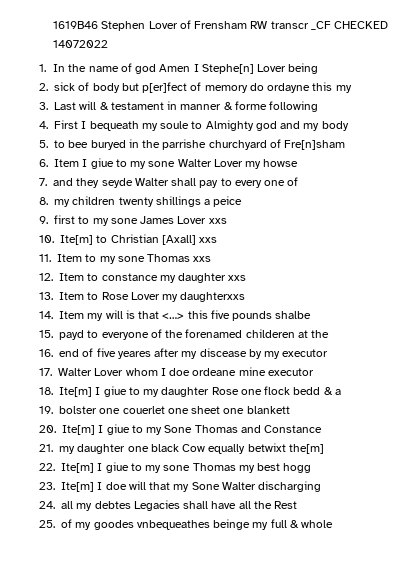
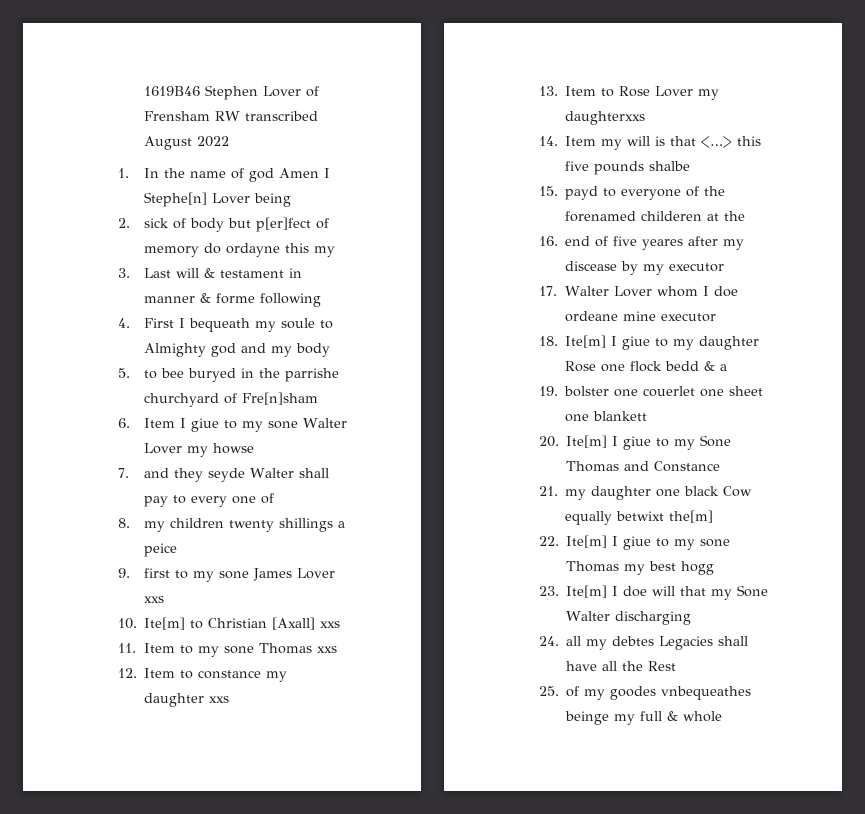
[270,21,389,30] [53,40,109,48] transcr _CF CHECKED 14072022 -> [244,111,318,121] [143,136,229,150] transcribed August 2022

